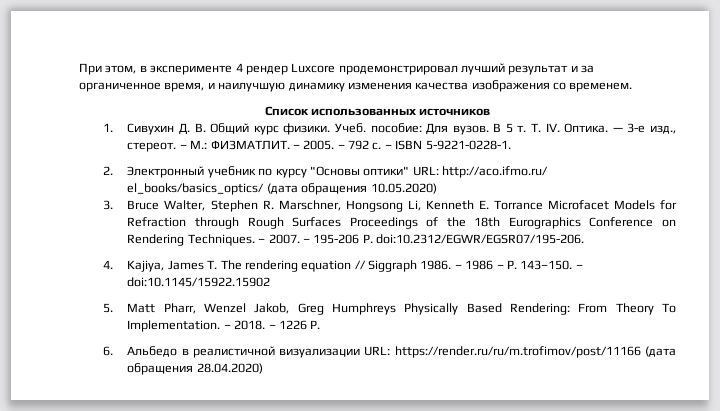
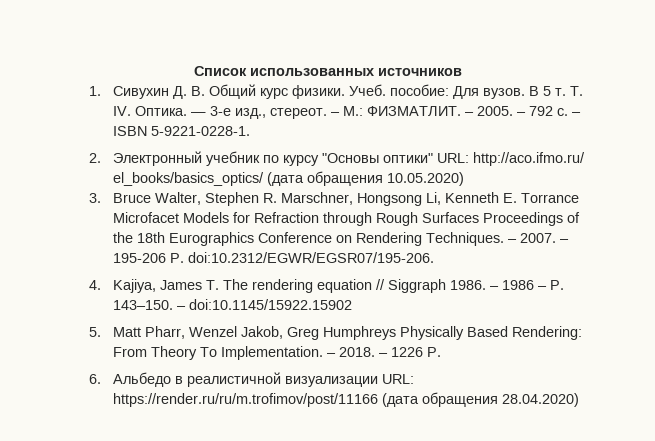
[79,63,595,75] [79,80,633,92] При этом, в эксперименте 4 рендер Luxcore продемонстрировал лучший результат и за органиченное время, и наилучшую динамику изменения качества изображения со временем. // -> (193, 71) none

